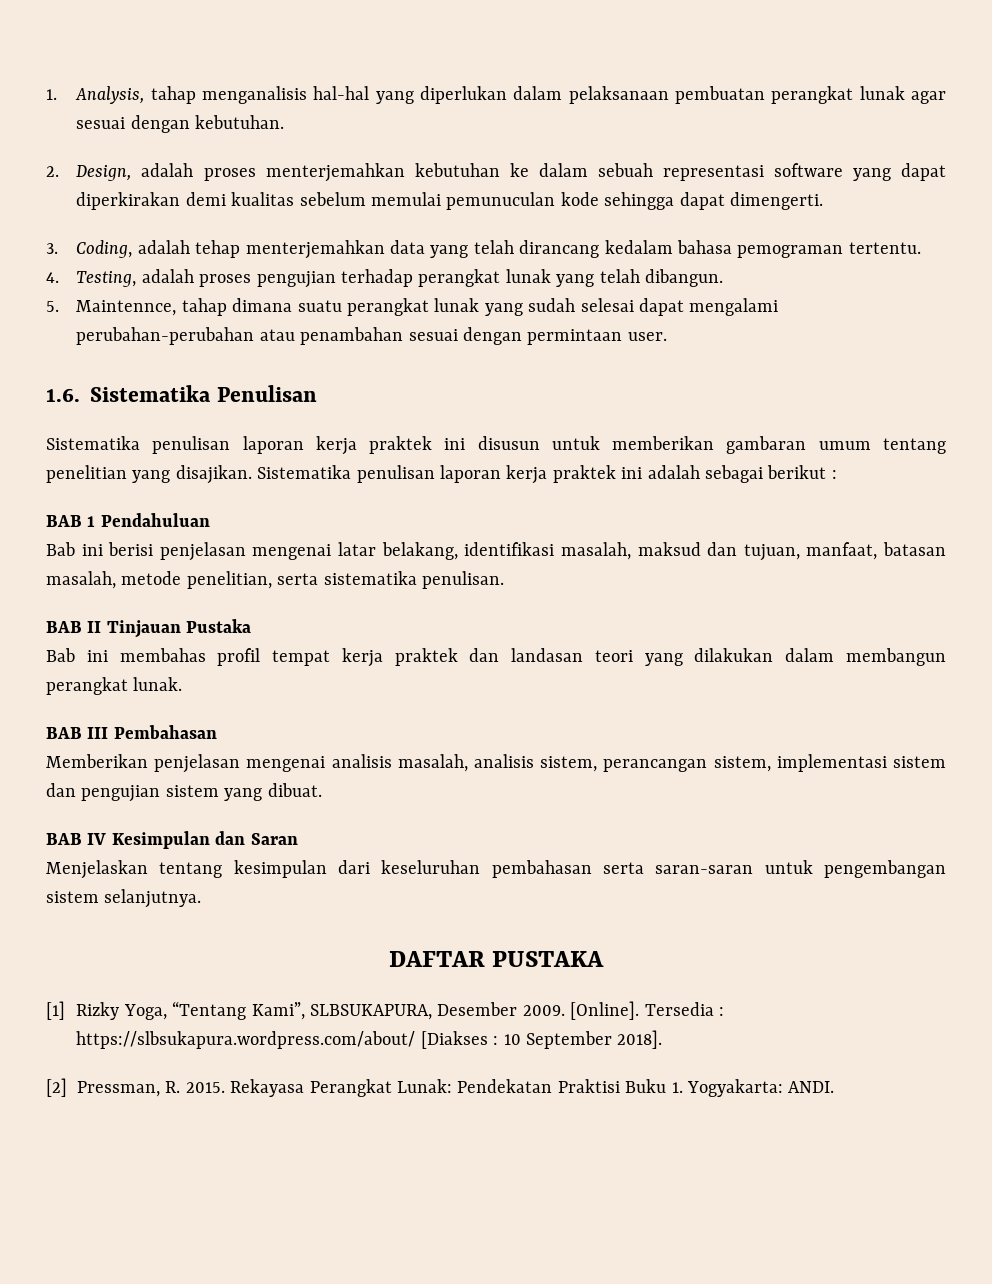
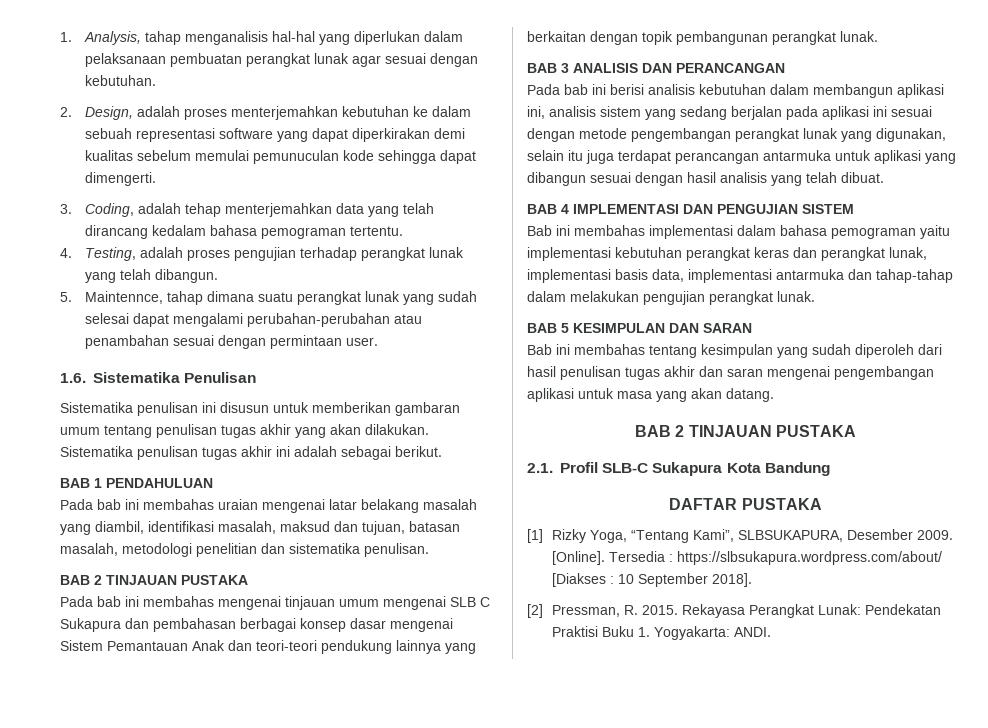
[242,436,433,455] laporan kerja praktek -> (198, 409) none
[46,465,616,484] penelitian yang disajikan. Sistematika penulisan laporan kerja praktek -> [156,424,429,438] [60,446,272,460] penulisan tugas akhir yang akan dilakukan. Sistematika penulisan tugas akhir
[767,465,837,479] berikut : -> [395,446,442,457] berikut.
[100,513,210,527] [46,542,458,561] Pendahuluan // Bab ini berisi penjelasan mengenai latar belakang, -> [106,478,213,488] [60,499,477,513] [60,521,144,535] PENDAHULUAN // Pada bab ini membahas uraian mengenai latar belakang masalah yang diambil,
[806,542,878,560] manfaat, -> (405, 528) none
[121,571,319,589] metode penelitian, serta -> [122,543,285,557] metodologi penelitian dan
[87,619,252,638] [46,648,946,667] [46,677,183,695] [46,725,217,739] [46,754,947,773] [46,783,322,802] [46,831,298,849] [46,860,946,879] [46,889,202,908] II Tinjauan Pustaka // Bab ini membahas profil tempat kerja praktek dan landasan teori yang dilakukan dalam membangun perangkat lunak. // BAB III Pembahasan // Memberikan penjelasan mengenai analisis masalah, analisis sistem, perancangan sistem, implementasi sistem dan pengujian sistem yang dibuat. // BAB IV Kesimpulan dan Saran // Menjelaskan tentang kesimpulan dari keseluruhan pembahasan serta saran-saran untuk pengembangan sistem selanjutnya. -> [94,575,248,585] [60,596,490,610] [60,618,453,632] [60,640,476,654] [527,31,878,45] [527,63,785,73] [527,84,944,98] [527,106,932,120] [527,128,946,142] [527,150,956,164] [527,172,884,186] [527,204,854,214] [527,225,950,239] [527,247,927,261] [527,269,953,283] [527,291,815,305] [527,323,752,333] [527,344,942,358] [527,366,934,380] [527,388,774,402] [635,425,856,437] [527,462,830,476] 2 TINJAUAN PUSTAKA // Pada bab ini membahas mengenai tinjauan umum mengenai SLB C Sukapura dan pembahasan berbagai konsep dasar mengenai Sistem Pemantauan Anak dan teori-teori pendukung lainnya yang berkaitan dengan topik pembangunan perangkat lunak. // BAB 3 ANALISIS DAN PERANCANGAN // Pada bab ini berisi analisis kebutuhan dalam membangun aplikasi ini, analisis sistem yang sedang berjalan pada aplikasi ini sesuai dengan metode pengembangan perangkat lunak yang digunakan, selain itu juga terdapat perancangan antarmuka untuk aplikasi yang dibangun sesuai dengan hasil analisis yang telah dibuat. // BAB 4 IMPLEMENTASI DAN PENGUJIAN SISTEM // Bab ini membahas implementasi dalam bahasa pemograman yaitu implementasi kebutuhan perangkat keras dan perangkat lunak, implementasi basis data, implementasi antarmuka dan tahap-tahap dalam melakukan pengujian perangkat lunak. // BAB 5 KESIMPULAN DAN SARAN // Bab ini membahas tentang kesimpulan yang sudah diperoleh dari hasil penulisan tugas akhir dan saran mengenai pengembangan aplikasi untuk masa yang akan datang. // BAB 2 TINJAUAN PUSTAKA // 2.1. Profil SLB-C Sukapura Kota Bandung

